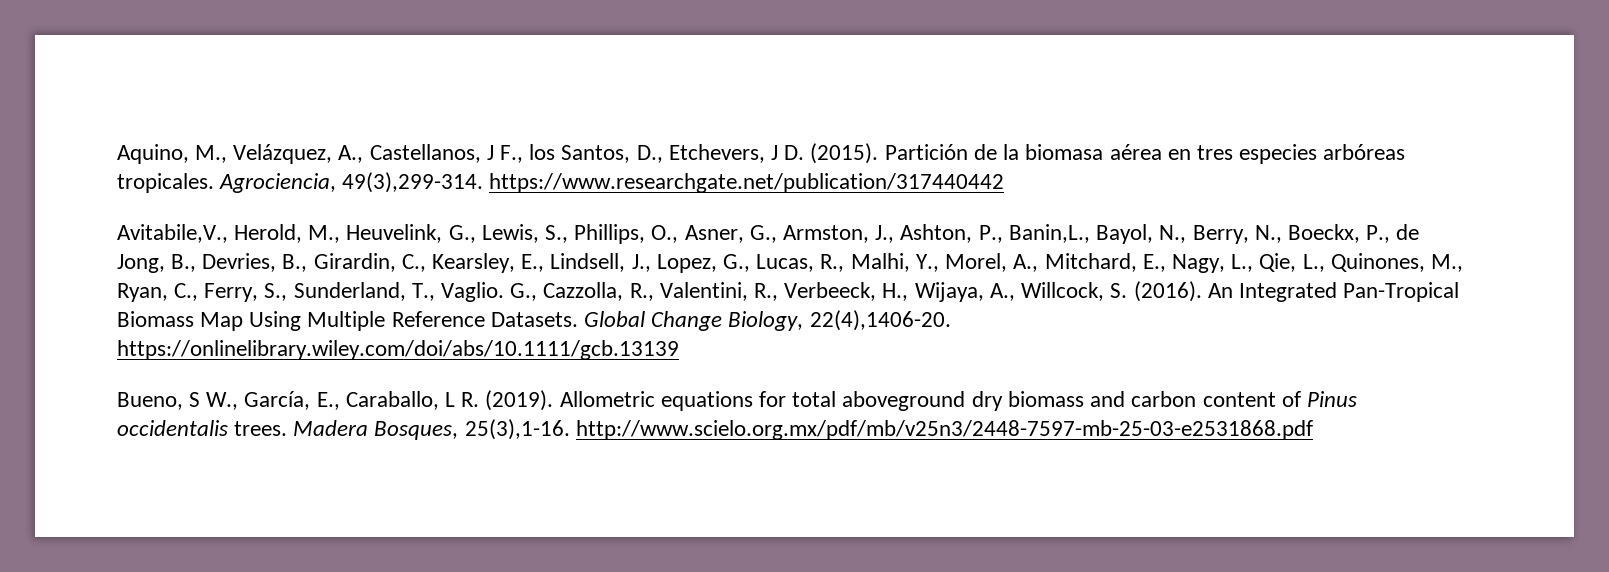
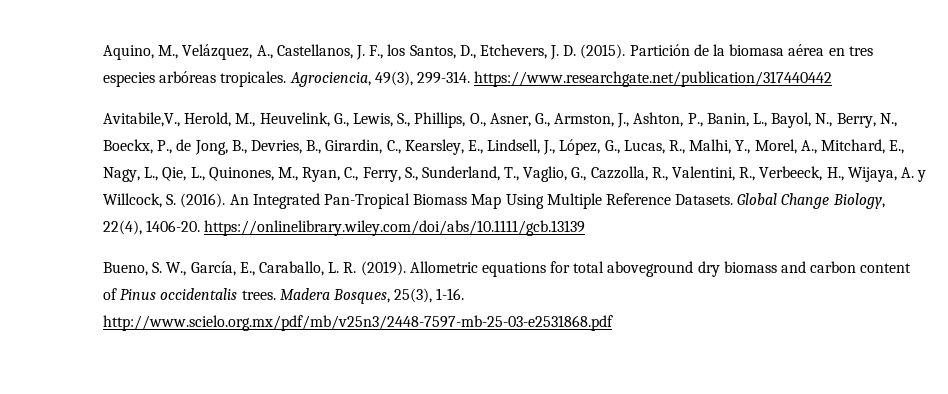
[486,145,494,160] J -> [355,45,365,60] J.
[771,145,779,160] J -> [550,45,560,60] J.
[342,172,484,193] 49(3),299-314. -> [374,71,470,86] 49(3), 299-314.
[1008,224,1090,243] Banin,L., -> [706,113,768,127] Banin, L.,
[656,254,717,273] Lopez, -> [559,139,601,155] López,
[440,282,504,302] Vaglio. -> [523,166,568,182] Vaglio,
[989,283,1015,301] A., -> [900,167,927,182] A. y
[809,310,951,331] 22(4),1406-20. -> [103,220,201,235] 22(4), 1406-20.
[188,392,200,407] S -> [152,262,163,273] S.
[444,392,455,407] L -> [328,262,340,273] L.
[464,419,570,440] 25(3),1-16. -> [394,288,465,303] 25(3), 1-16.

